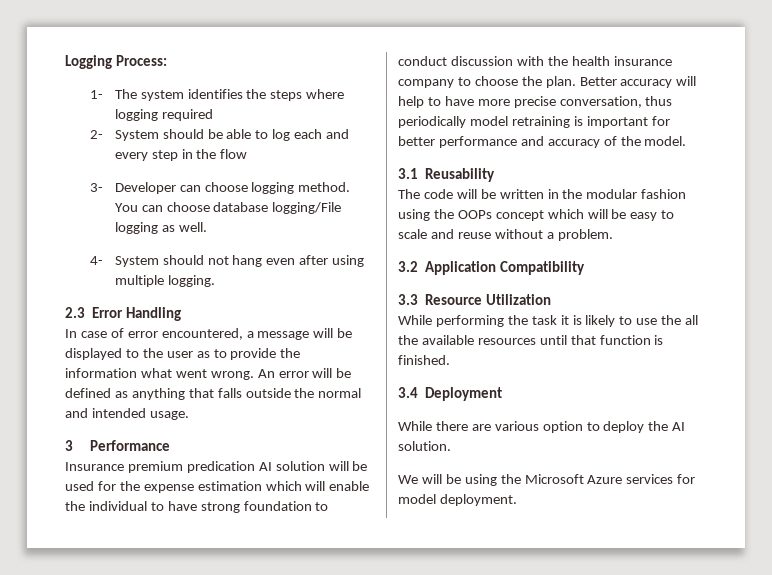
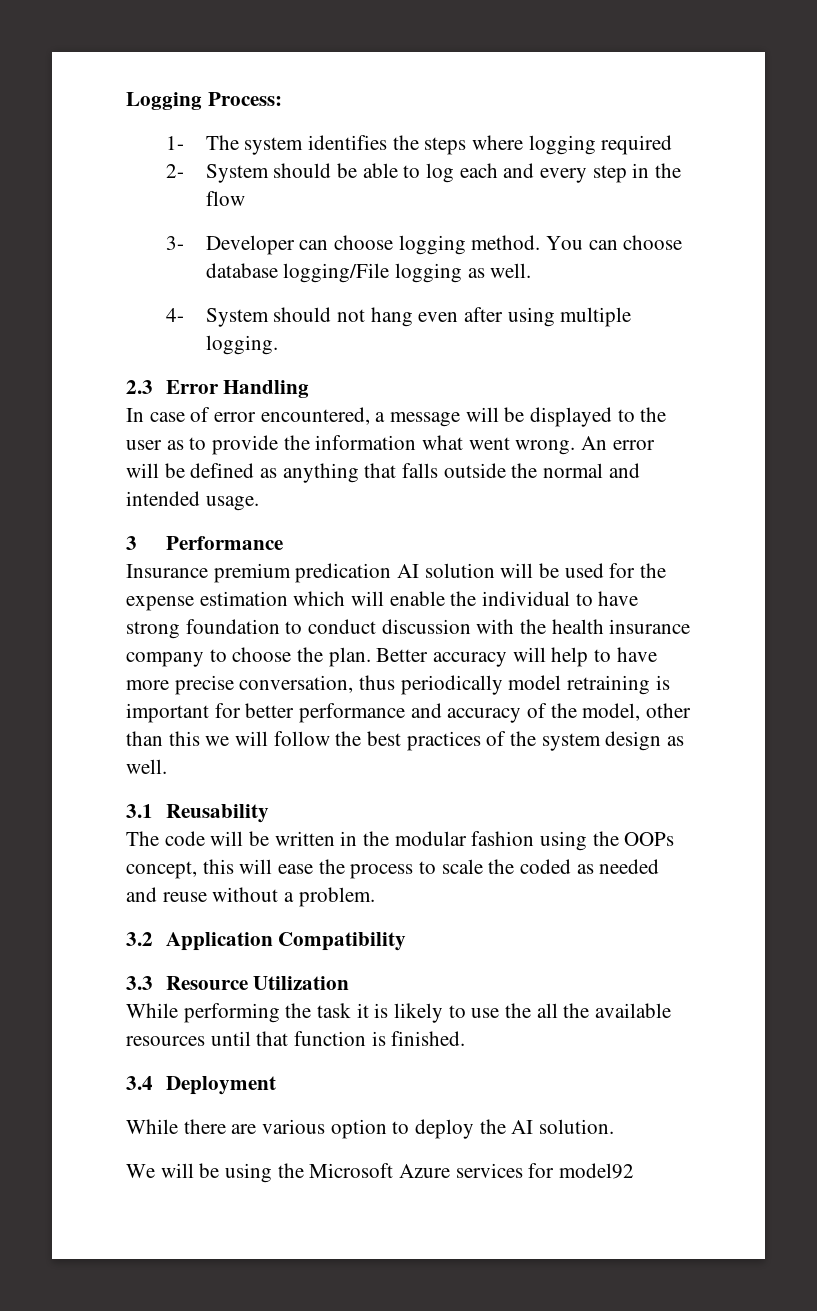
[644,136,687,146] model. -> [582,703,692,721] [126,731,685,751] [126,759,167,774] model, other than this we will follow the best practices of the system design as well.
[495,209,675,221] [398,229,427,239] concept which will be easy to scale -> [126,859,660,879] concept, this will ease the process to scale the coded as needed
[398,494,517,506] model deployment. -> [559,1163,635,1179] model92

